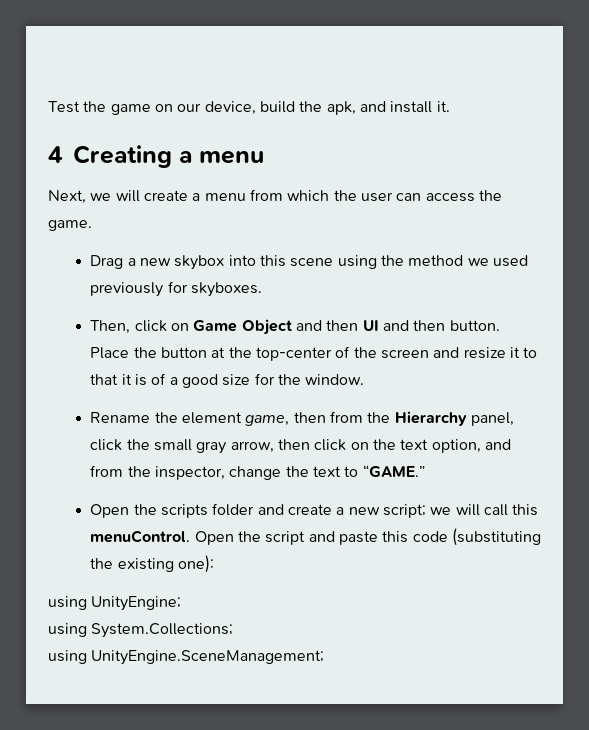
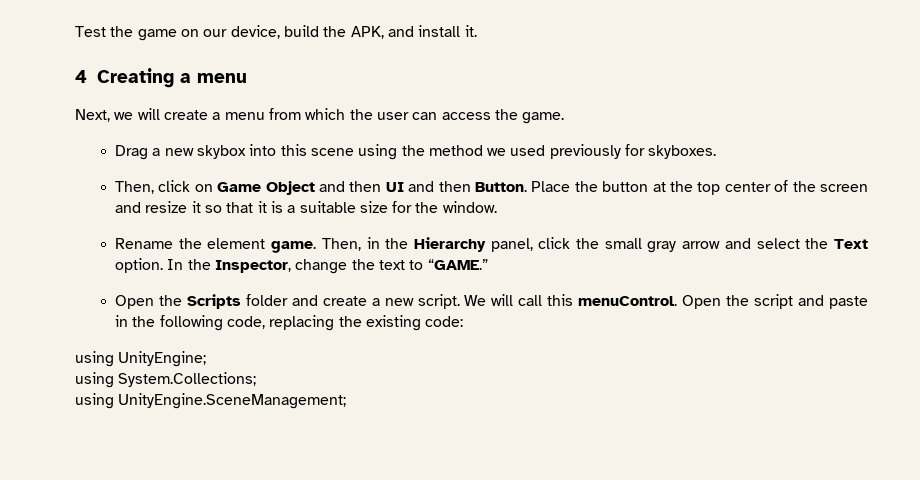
[326,101,356,115] apk, -> [350,26,384,39] APK,
[449,320,500,331] button. -> [474,182,527,192] Button.
[255,347,332,361] top-center -> [697,182,771,195] top center
[523,347,538,358] to -> [204,205,222,213] so
[151,373,218,388] of a good -> [287,201,356,213] a suitable
[245,411,363,426] game, then from -> [271,237,380,253] game. Then, in
[230,439,511,453] [90,465,226,480] arrow, then click on the text option, and from the inspector, -> [682,238,869,249] [114,258,291,273] arrow and select the Text option. In the Inspector,
[161,504,209,518] scripts -> [186,294,241,309] Scripts
[382,504,452,518] script; we -> [417,294,487,309] script. We
[382,528,541,546] this code (substituting -> [114,315,335,331] in the following code, replacing
[178,555,215,573] one): -> [425,316,464,327] code:

